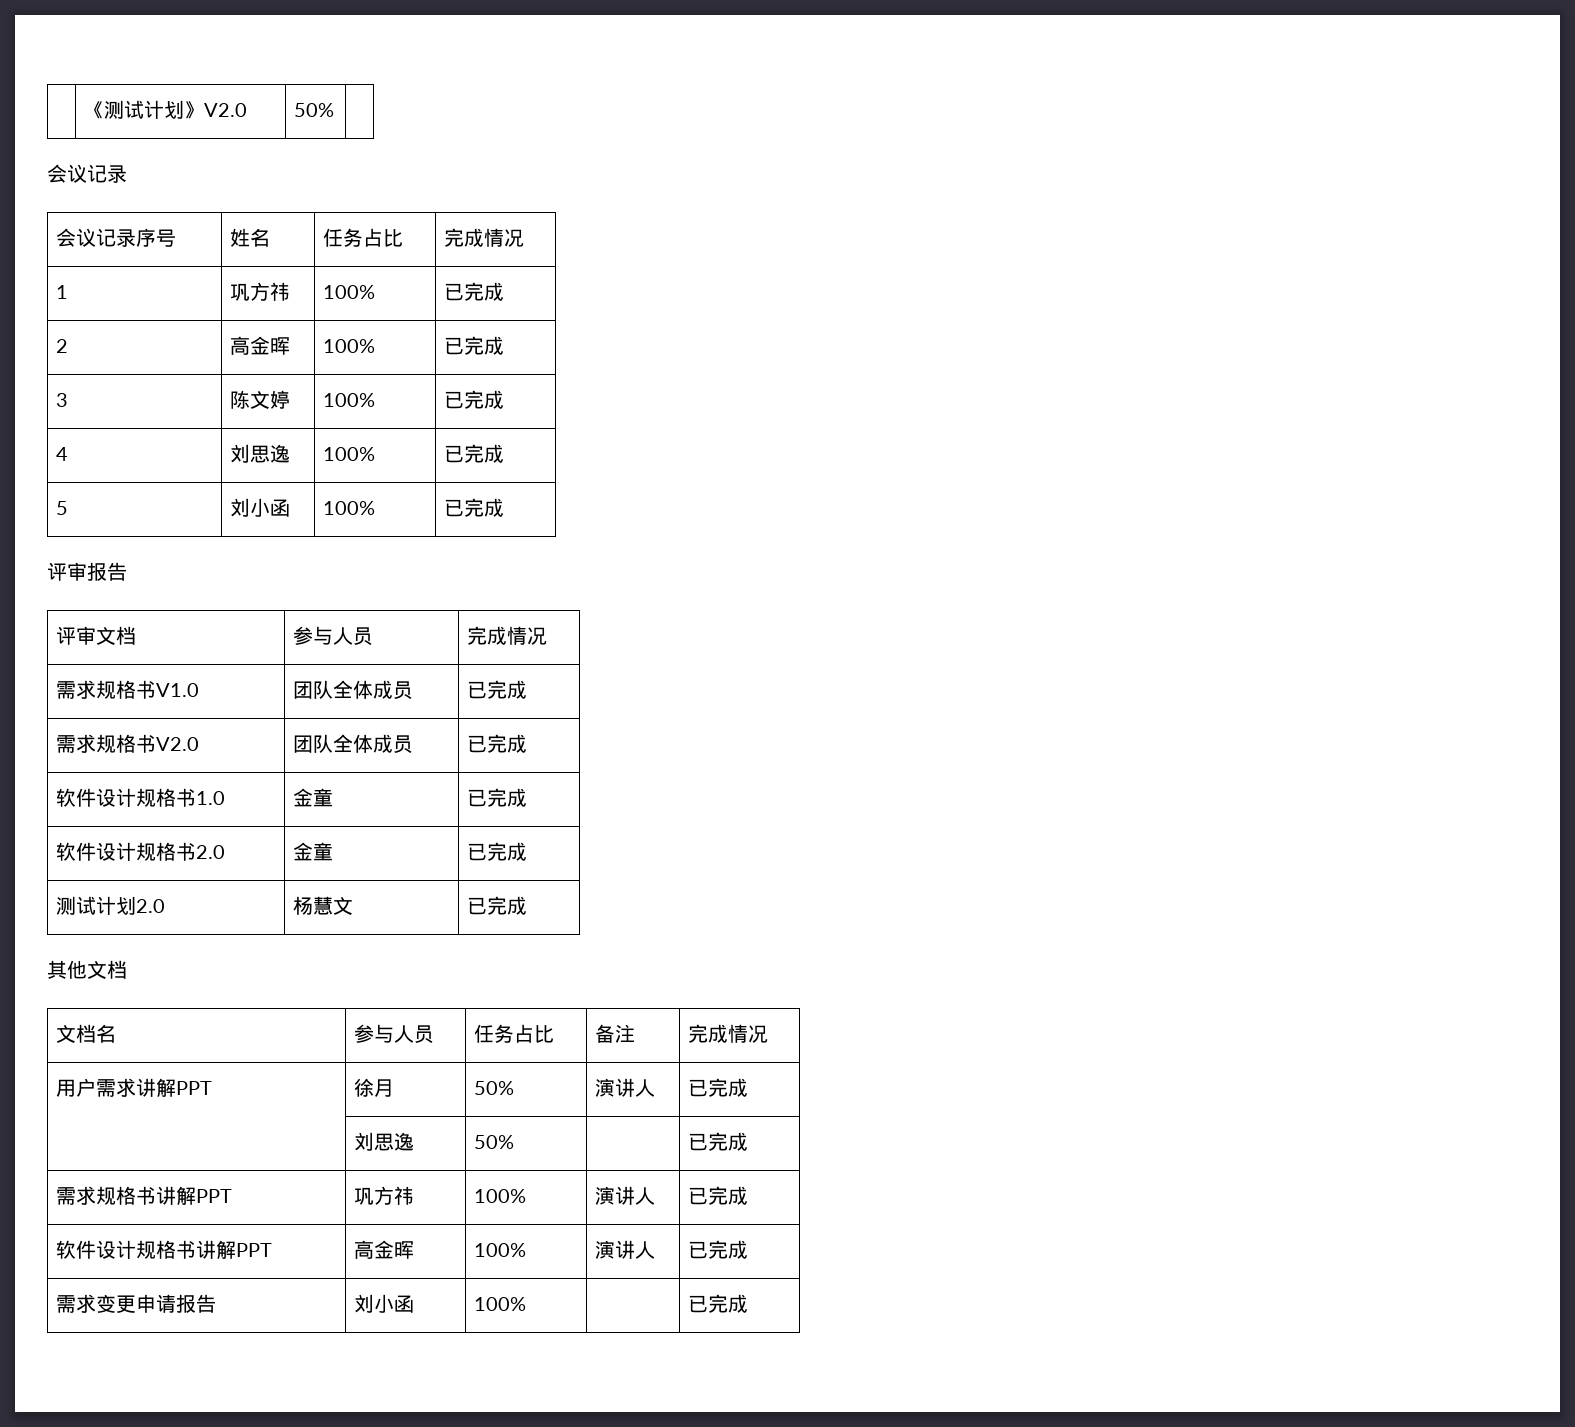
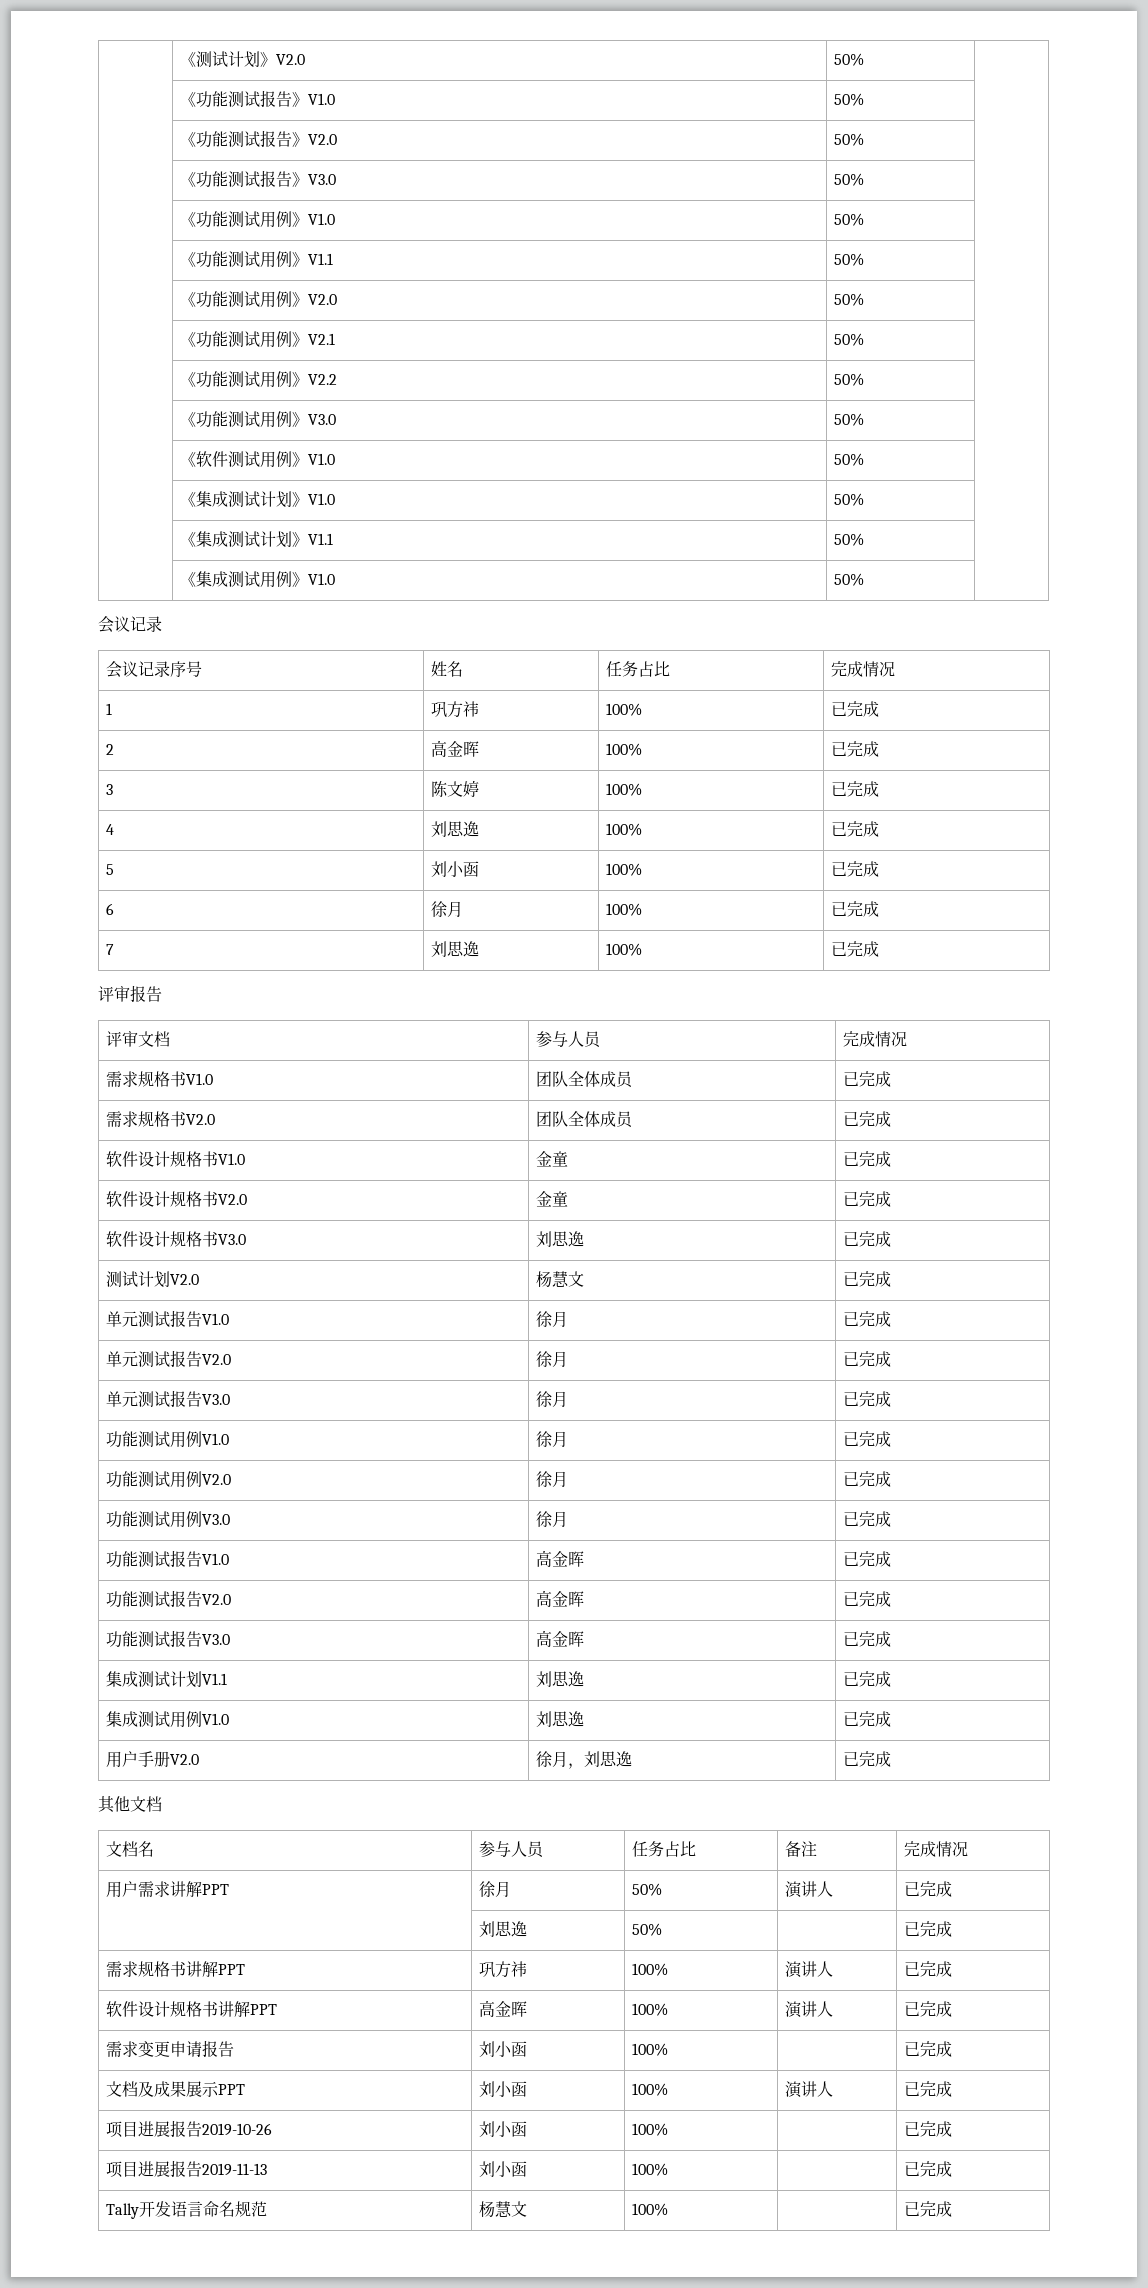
(335, 110) none -> [179,90,335,108] [833,93,864,106] [179,130,337,148] [833,133,864,146] [179,170,336,188] [833,173,864,186] [179,211,335,228] [833,213,864,226] [179,251,333,268] [833,253,864,266] [179,291,337,308] [833,293,864,306] [179,331,335,348] [833,333,864,346] [179,371,337,388] [833,373,864,386] [179,411,336,428] [833,413,864,426] [179,451,335,468] [833,453,864,466] [179,491,335,508] [833,493,864,506] [179,531,333,548] [833,533,864,546] [179,571,335,588] [833,573,864,586] // | 《功能测试报告》V1.0 | 50% | // | 《功能测试报告》V2.0 | 50% | // | 《功能测试报告》V3.0 | 50% | // | 《功能测试用例》V1.0 | 50% | // | 《功能测试用例》V1.1 | 50% | // | 《功能测试用例》V2.0 | 50% | // | 《功能测试用例》V2.1 | 50% | // | 《功能测试用例》V2.2 | 50% | // | 《功能测试用例》V3.0 | 50% | // | 《软件测试用例》V1.0 | 50% | // | 《集成测试计划》V1.0 | 50% | // | 《集成测试计划》V1.1 | 50% | // | 《集成测试用例》V1.0 | 50% |
(505, 507) none -> [105,903,114,915] [430,901,463,918] [605,903,642,916] [830,901,879,917] [105,944,114,955] [430,941,479,958] [605,943,642,956] [830,941,879,957] // 6 | 徐月 | 100% | 已完成 // 7 | 刘思逸 | 100% | 已完成
[196,791,226,805] [293,788,334,807] [467,788,528,807] [56,842,226,861] [293,842,334,861] [467,842,528,861] [56,896,166,915] 1.0 | 金童 | 已完成 // 软件设计规格书2.0 | 金童 | 已完成 // 测试计划2.0 -> [217,1153,245,1165] [535,1151,568,1167] [842,1151,891,1167] [105,1191,247,1207] [535,1191,568,1207] [842,1191,891,1207] [105,1231,246,1247] [535,1231,584,1248] [842,1231,891,1247] [105,1271,199,1288] V1.0 | 金童 | 已完成 // 软件设计规格书V2.0 | 金童 | 已完成 // 软件设计规格书V3.0 | 刘思逸 | 已完成 // 测试计划V2.0
(528, 905) none -> [105,1310,229,1327] [535,1311,568,1328] [842,1311,891,1327] [105,1350,231,1367] [535,1351,568,1368] [842,1351,891,1367] [105,1390,230,1407] [535,1391,568,1408] [842,1391,891,1407] [105,1431,229,1448] [535,1431,568,1448] [842,1431,891,1447] [105,1471,231,1488] [535,1471,568,1488] [842,1471,891,1487] [105,1511,230,1528] [535,1511,568,1528] [842,1511,891,1527] [105,1550,229,1568] [535,1550,584,1567] [842,1551,891,1567] [105,1590,231,1608] [535,1590,584,1607] [842,1591,891,1607] [105,1630,230,1648] [535,1630,584,1647] [842,1631,891,1647] [105,1671,227,1688] [535,1671,584,1688] [842,1671,891,1687] [105,1711,229,1728] [535,1711,584,1728] [842,1711,891,1727] [105,1751,199,1768] [535,1751,632,1769] [842,1751,891,1767] // 单元测试报告V1.0 | 徐月 | 已完成 // 单元测试报告V2.0 | 徐月 | 已完成 // 单元测试报告V3.0 | 徐月 | 已完成 // 功能测试用例V1.0 | 徐月 | 已完成 // 功能测试用例V2.0 | 徐月 | 已完成 // 功能测试用例V3.0 | 徐月 | 已完成 // 功能测试报告V1.0 | 高金晖 | 已完成 // 功能测试报告V2.0 | 高金晖 | 已完成 // 功能测试报告V3.0 | 高金晖 | 已完成 // 集成测试计划V1.1 | 刘思逸 | 已完成 // 集成测试用例V1.0 | 刘思逸 | 已完成 // 用户手册V2.0 | 徐月，刘思逸 | 已完成
(749, 1303) none -> [105,2081,245,2097] [478,2081,527,2098] [631,2083,668,2096] [784,2081,833,2098] [903,2081,952,2097] [105,2120,272,2138] [478,2121,527,2138] [631,2123,668,2136] [903,2121,952,2137] [105,2160,267,2178] [478,2161,527,2178] [631,2163,668,2176] [903,2161,952,2177] [105,2201,267,2219] [478,2201,527,2218] [631,2203,668,2216] [903,2201,952,2217] // 文档及成果展示PPT | 刘小函 | 100% | 演讲人 | 已完成 // 项目进展报告2019-10-26 | 刘小函 | 100% | | 已完成 // 项目进展报告2019-11-13 | 刘小函 | 100% | | 已完成 // Tally开发语言命名规范 | 杨慧文 | 100% | | 已完成

